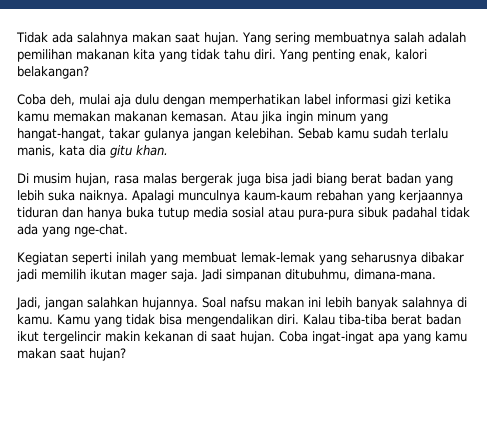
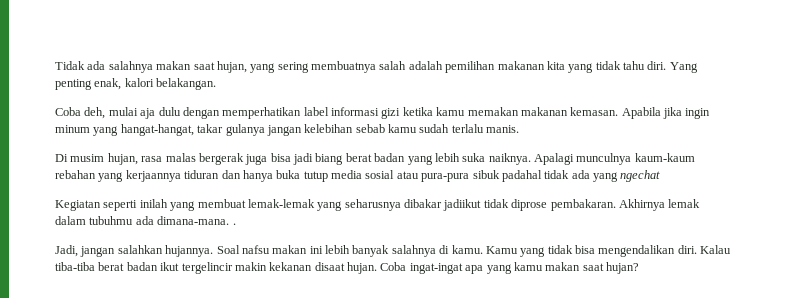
[204,32,271,45] hujan. Yang -> [216,61,276,73] hujan, yang
[17,66,89,79] belakangan? -> [156,78,217,90] belakangan.
[231,111,258,122] Atau -> [621,107,661,119] Apabila
[235,128,333,139] kelebihan. Sebab -> [304,124,385,133] kelebihan sebab
[17,145,168,158] manis, kata dia gitu khan. -> [486,125,520,133] manis.
[74,224,128,237] nge-chat. -> [620,170,661,182] ngechat
[16,269,350,282] jadi memilih ikutan mager saja. Jadi simpanan ditubuhmu, -> [443,199,701,211] [55,216,154,225] jadiikut tidak diprose pembakaran. Akhirnya lemak dalam tubuhmu ada
(436, 274) none -> [232,223,236,225] .
[197,331,236,342] di saat -> [314,262,345,271] disaat

